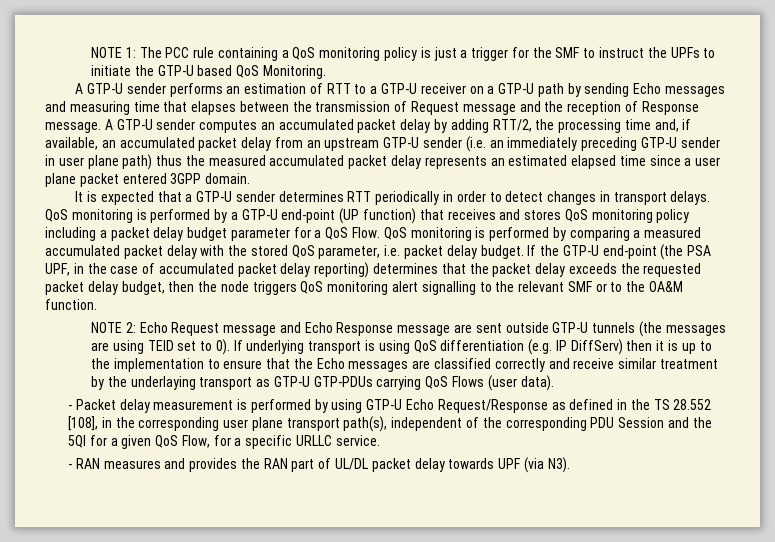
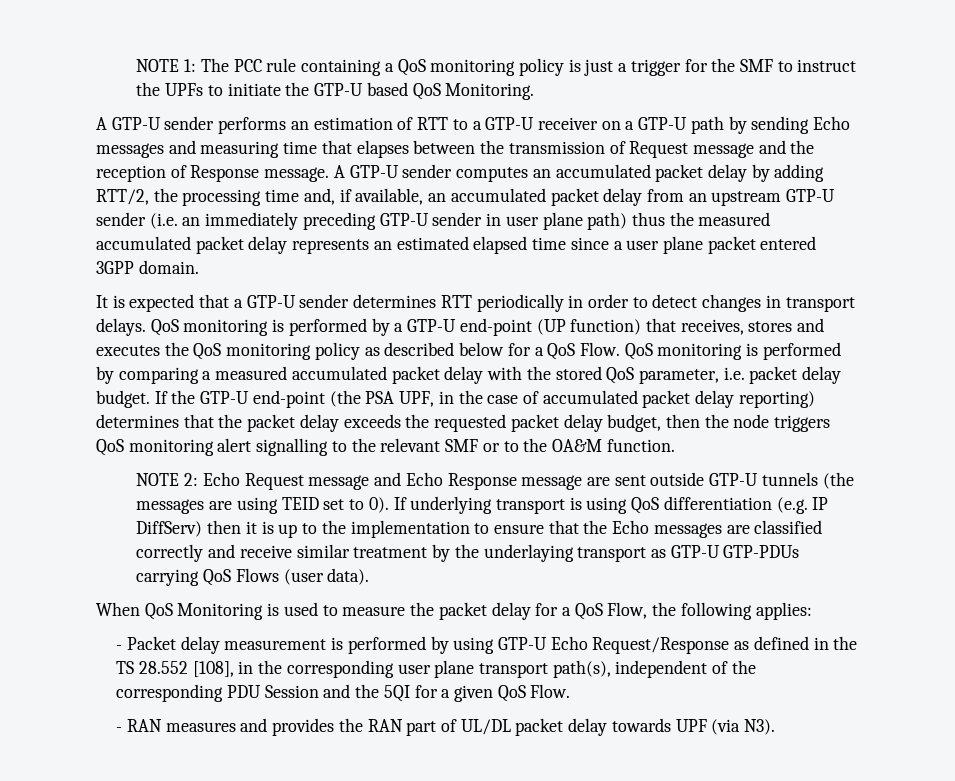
[447,209,690,223] [45,227,290,241] receives and stores QoS monitoring policy including a packet delay budget parameter -> [680,318,825,335] [96,342,505,360] receives, stores and executes the QoS monitoring policy as described below
(554, 383) none -> [96,602,812,620] // When QoS Monitoring is used to measure the packet delay for a QoS Flow, the following applies:
[181,435,380,449] Flow, for a specific URLLC service. -> [530,684,571,698] Flow.

